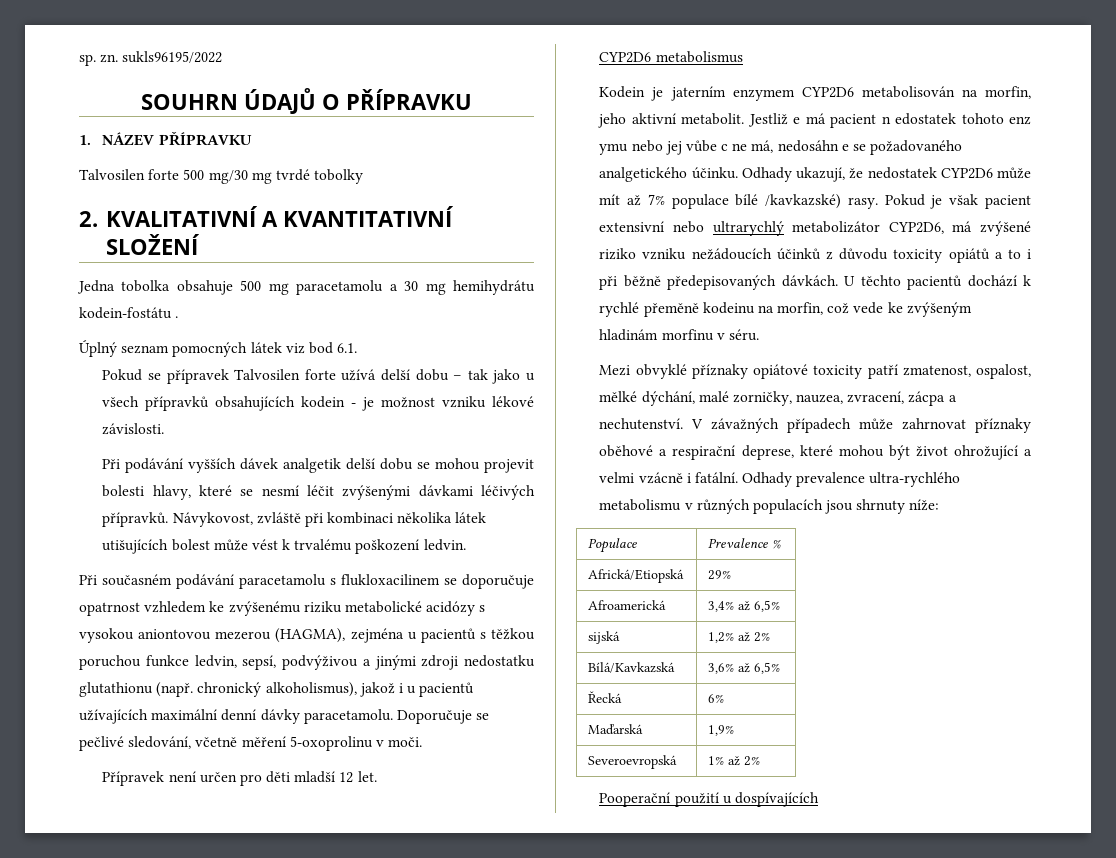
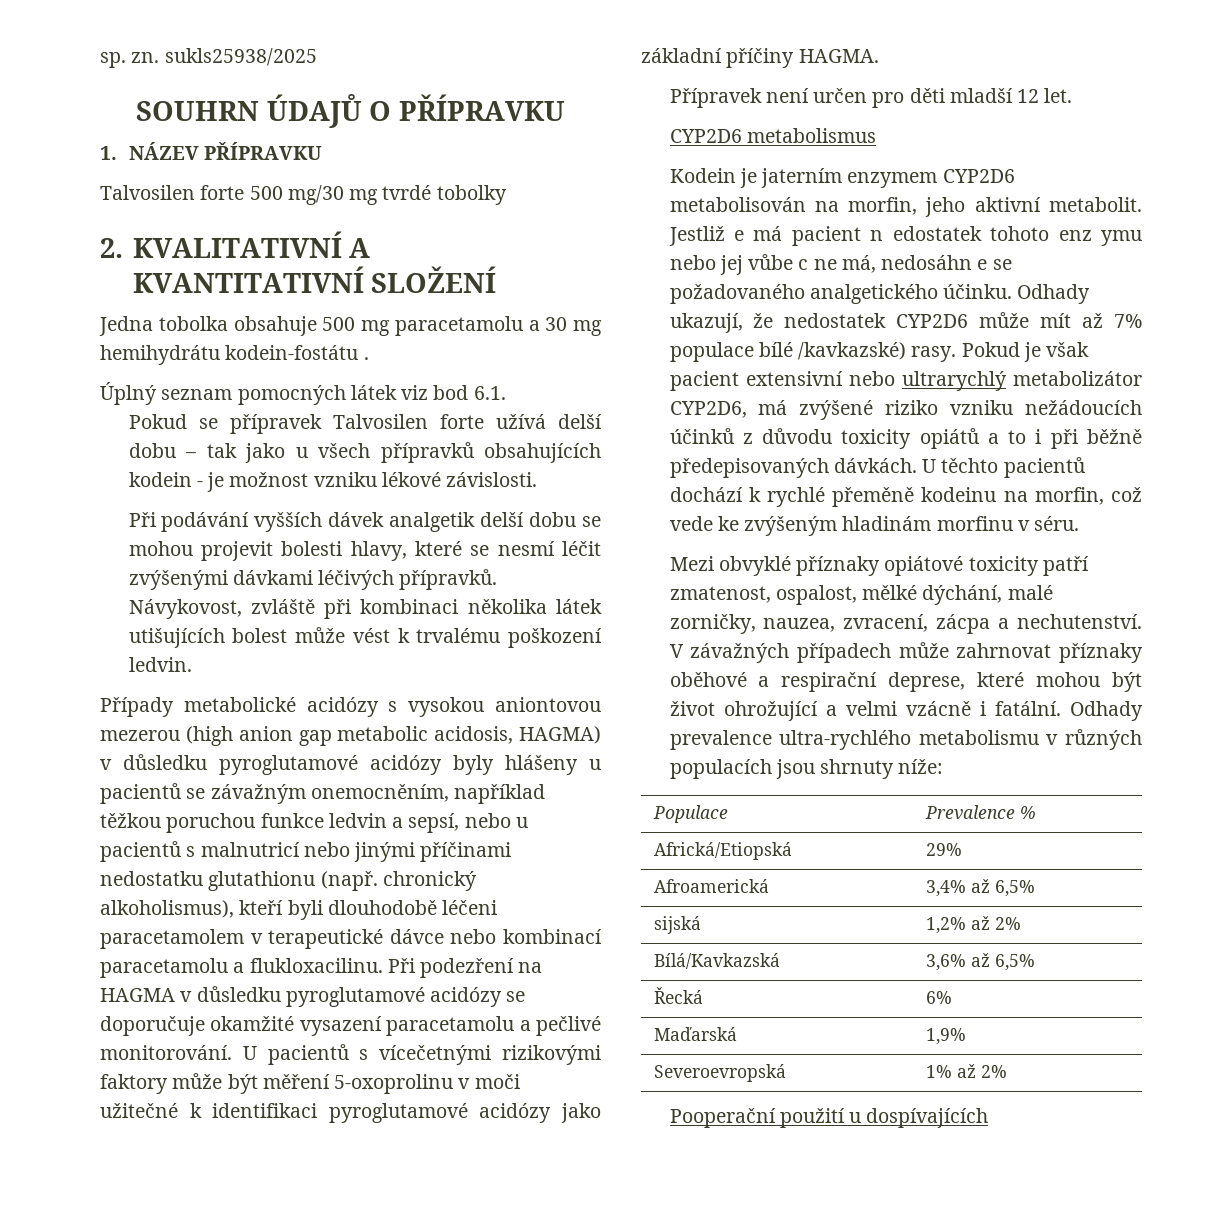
[122,51,223,63] sukls96195/2022 -> [164,48,317,66] sukls25938/2025
[79,574,534,589] [79,601,342,616] Při současném podávání paracetamolu s flukloxacilinem se doporučuje opatrnost vzhledem ke zvýšenému riziku -> [100,697,174,717] Případy
[275,628,535,643] [79,655,459,670] (HAGMA), zejména u pacientů s těžkou poruchou funkce ledvin, sepsí, podvýživou a jinými zdroji -> [185,726,601,746] [100,754,601,775] [100,783,546,804] [100,813,528,833] [100,841,512,862] (high anion gap metabolic acidosis, HAGMA) v důsledku pyroglutamové acidózy byly hlášeny u pacientů se závažným onemocněním, například těžkou poruchou funkce ledvin a sepsí, nebo u pacientů s malnutricí nebo jinými příčinami
[359,682,475,697] [79,709,490,724] [79,736,423,751] jakož i u pacientů užívajících maximální denní dávky paracetamolu. Doporučuje se pečlivé sledování, včetně měření 5-oxoprolinu v moči. -> [239,900,498,920] [100,929,602,949] [100,958,543,978] [100,986,526,1007] [100,1016,601,1036] [100,1044,601,1065] [100,1073,520,1094] [100,1103,601,1123] [641,48,879,68] kteří byli dlouhodobě léčeni paracetamolem v terapeutické dávce nebo kombinací paracetamolu a flukloxacilinu. Při podezření na HAGMA v důsledku pyroglutamové acidózy se doporučuje okamžité vysazení paracetamolu a pečlivé monitorování. U pacientů s vícečetnými rizikovými faktory může být měření 5-oxoprolinu v moči užitečné k identifikaci pyroglutamové acidózy jako základní příčiny HAGMA.

